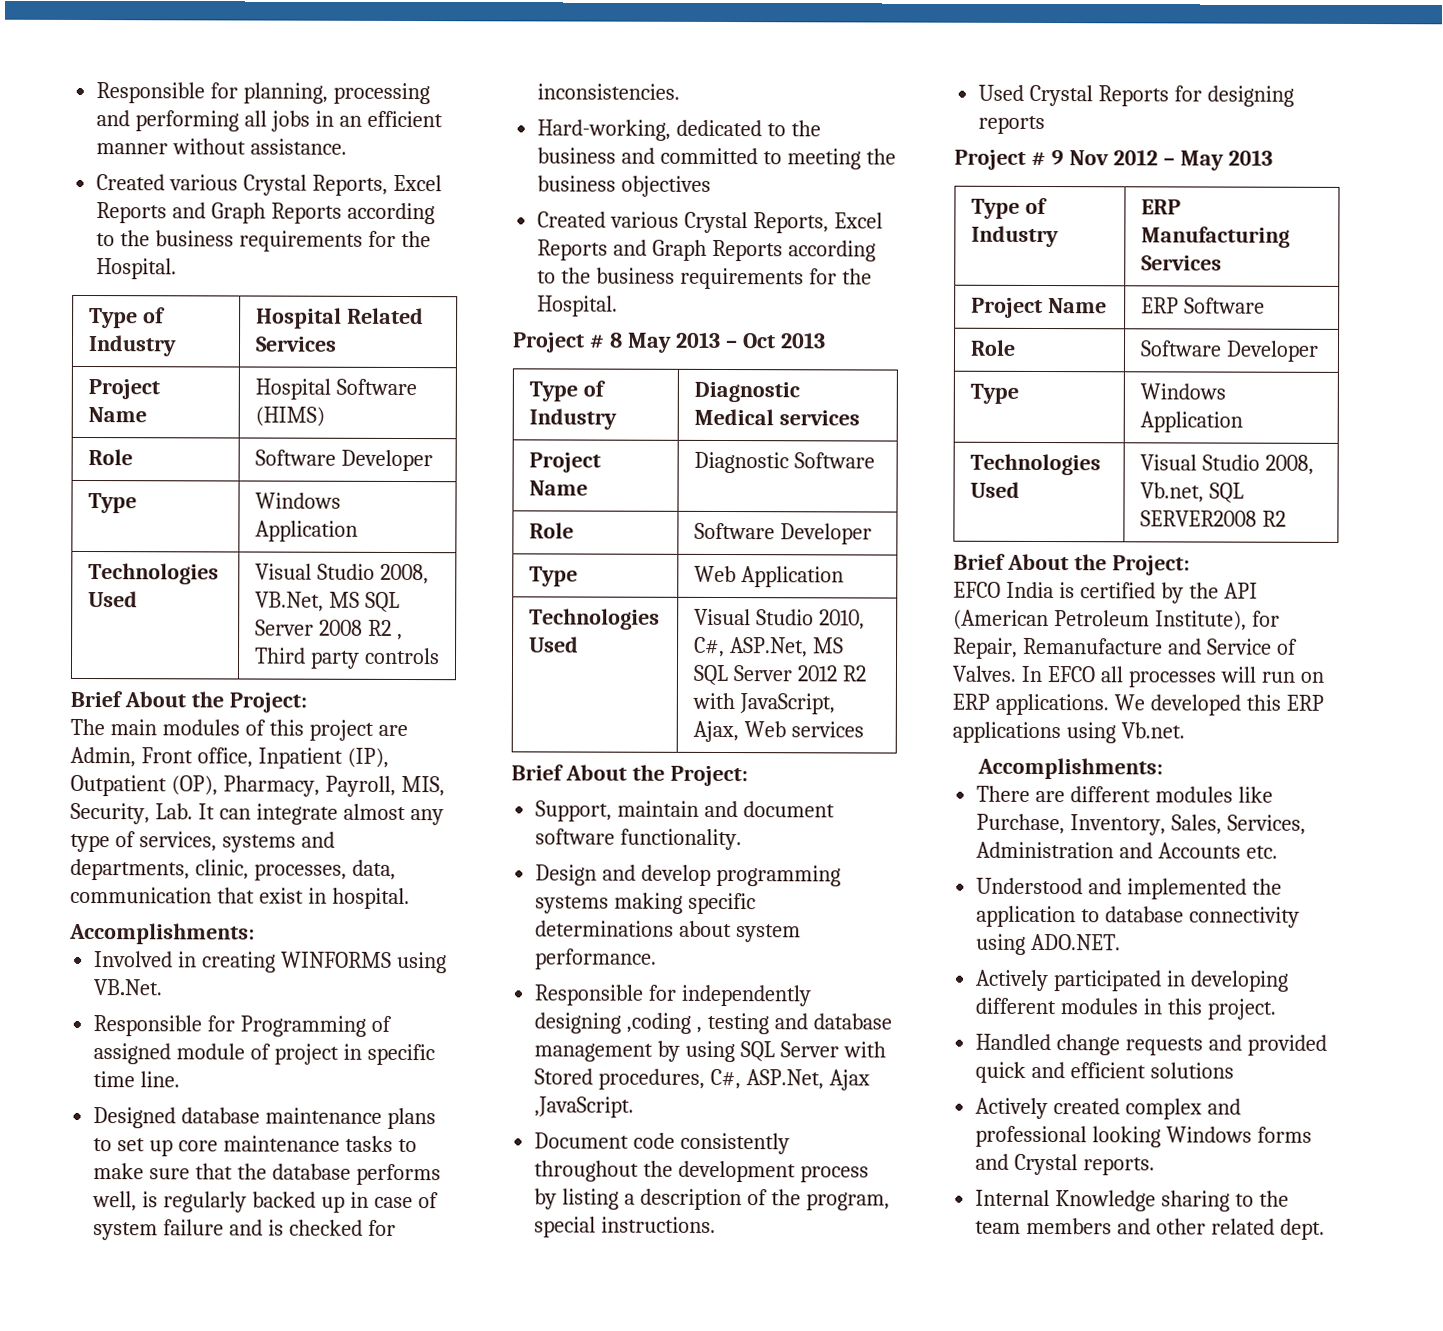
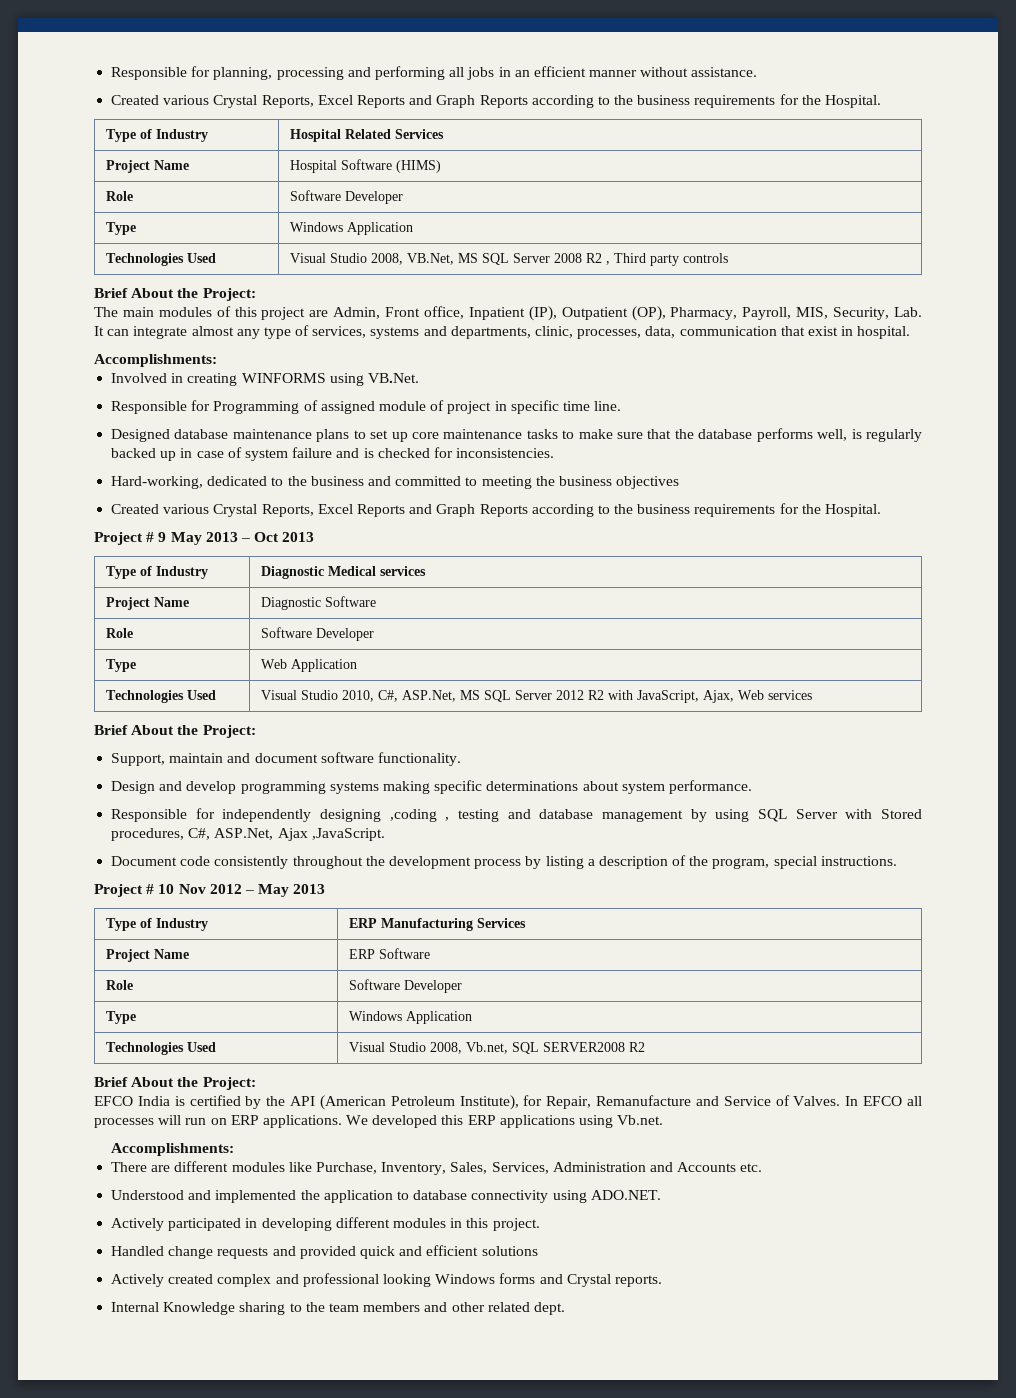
[608,332,623,348] 8 -> [158,532,167,542] 9
[978,84,1294,107] [978,115,1046,135] [954,149,1064,170] // Used Crystal Reports for designing reports // Project # 9 -> [94,884,175,897] // Project # 10

